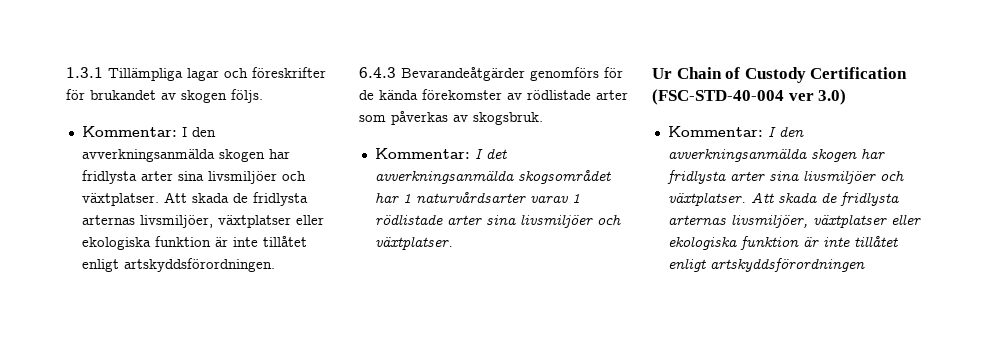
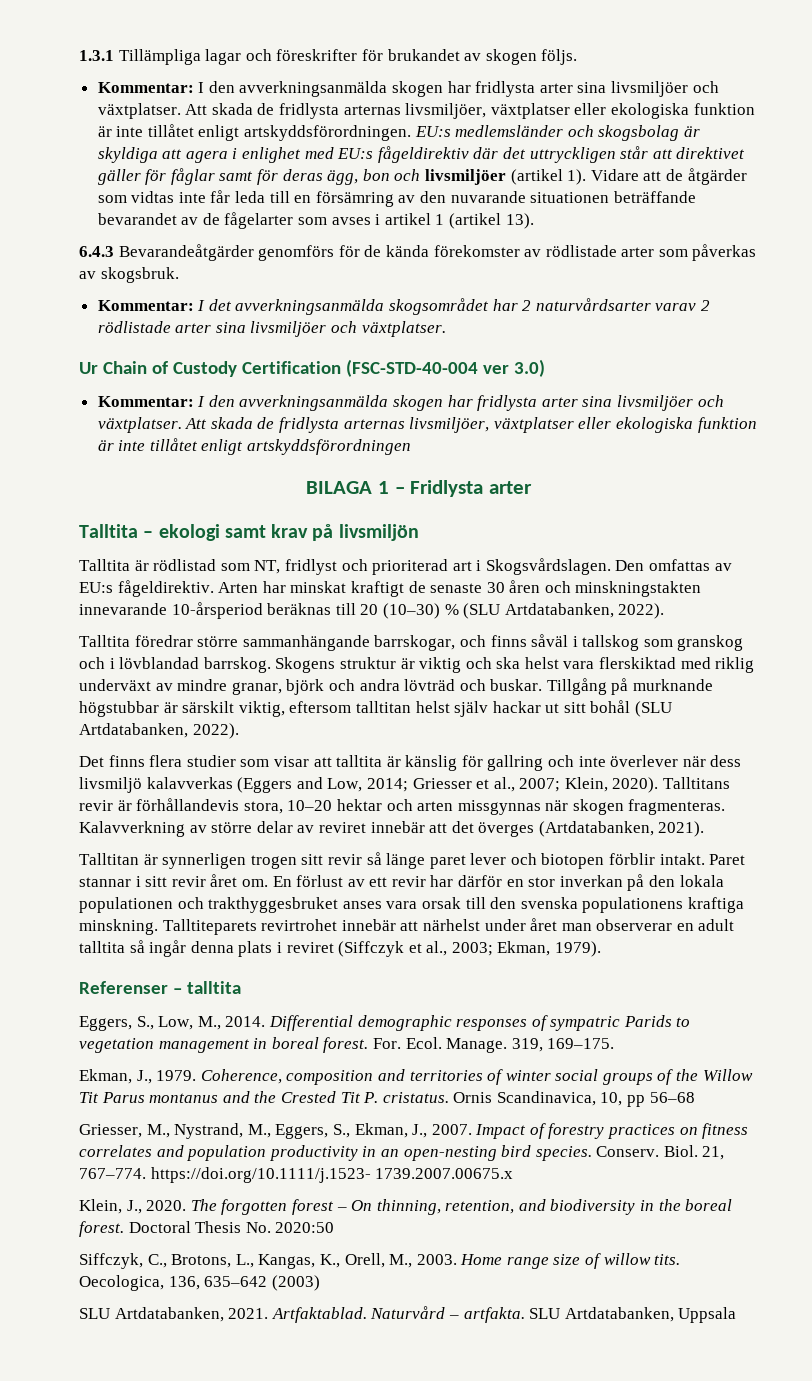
(275, 265) none -> [414,125,701,141] [97,146,746,163] [97,168,747,185] [97,190,696,207] [97,212,534,229] EU:s medlemsländer och skogsbolag är skyldiga att agera i enlighet med EU:s fågeldirektiv där det uttryckligen står att direktivet gäller för fåglar samt för deras ägg, bon och livsmiljöer (artikel 1). Vidare att de åtgärder som vidtas inte får leda till en försämring av den nuvarande situationen beträffande bevarandet av de fågelarter som avses i artikel 1 (artikel 13).
[402,193,411,203] 1 -> [522,300,532,311] 2
[571,193,580,203] 1 -> [701,300,711,311] 2
(865, 265) none -> [306,480,532,497] [79,524,419,541] [79,558,732,575] [79,580,702,597] [79,602,665,619] [79,634,744,651] [79,657,755,673] [79,678,714,695] [79,700,673,717] [79,723,239,739] [79,755,742,771] [79,777,731,793] [79,798,726,815] [79,821,705,837] [79,852,746,869] [79,874,724,891] [79,897,744,913] [79,918,735,935] [79,940,602,957] [79,981,241,994] [79,1015,691,1031] [79,1037,615,1053] [79,1069,753,1085] [79,1091,695,1107] [79,1123,749,1139] [79,1145,725,1161] [79,1167,514,1183] [79,1199,733,1215] [79,1221,335,1237] [79,1253,681,1269] [79,1275,320,1291] [79,1306,737,1323] // BILAGA 1 – Fridlysta arter // Talltita – ekologi samt krav på livsmiljön // Talltita är rödlistad som NT, fridlyst och prioriterad art i Skogsvårdslagen. Den omfattas av EU:s fågeldirektiv. Arten har minskat kraftigt de senaste 30 åren och minskningstakten innevarande 10-årsperiod beräknas till 20 (10–30) % (SLU Artdatabanken, 2022). // Talltita föredrar större sammanhängande barrskogar, och finns såväl i tallskog som granskog och i lövblandad barrskog. Skogens struktur är viktig och ska helst vara flerskiktad med riklig underväxt av mindre granar, björk och andra lövträd och buskar. Tillgång på murknande högstubbar är särskilt viktig, eftersom talltitan helst själv hackar ut sitt bohål (SLU Artdatabanken, 2022). // Det finns flera studier som visar att talltita är känslig för gallring och inte överlever när dess livsmiljö kalavverkas (Eggers and Low, 2014; Griesser et al., 2007; Klein, 2020). Talltitans revir är förhållandevis stora, 10–20 hektar och arten missgynnas när skogen fragmenteras. Kalavverkning av större delar av reviret innebär att det överges (Artdatabanken, 2021). // Talltitan är synnerligen trogen sitt revir så länge paret lever och biotopen förblir intakt. Paret stannar i sitt revir året om. En förlust av ett revir har därför en stor inverkan på den lokala populationen och trakthyggesbruket anses vara orsak till den svenska populationens kraftiga minskning. Talltiteparets revirtrohet innebär att närhelst under året man observerar en adult talltita så ingår denna plats i reviret (Siffczyk et al., 2003; Ekman, 1979). // Referenser – talltita // Eggers, S., Low, M., 2014. Differential demographic responses of sympatric Parids to vegetation management in boreal forest. For. Ecol. Manage. 319, 169–175. // Ekman, J., 1979. Coherence, composition and territories of winter social groups of the Willow Tit Parus montanus and the Crested Tit P. cristatus. Ornis Scandinavica, 10, pp 56–68 // Griesser, M., Nystrand, M., Eggers, S., Ekman, J., 2007. Impact of forestry practices on fitness correlates and population productivity in an open-nesting bird species. Conserv. Biol. 21, 767–774. https://doi.org/10.1111/j.1523- 1739.2007.00675.x // Klein, J., 2020. The forgotten forest – On thinning, retention, and biodiversity in the boreal forest. Doctoral Thesis No. 2020:50 // Siffczyk, C., Brotons, L., Kangas, K., Orell, M., 2003. Home range size of willow tits. Oecologica, 136, 635–642 (2003) // SLU Artdatabanken, 2021. Artfaktablad. Naturvård – artfakta. SLU Artdatabanken, Uppsala

